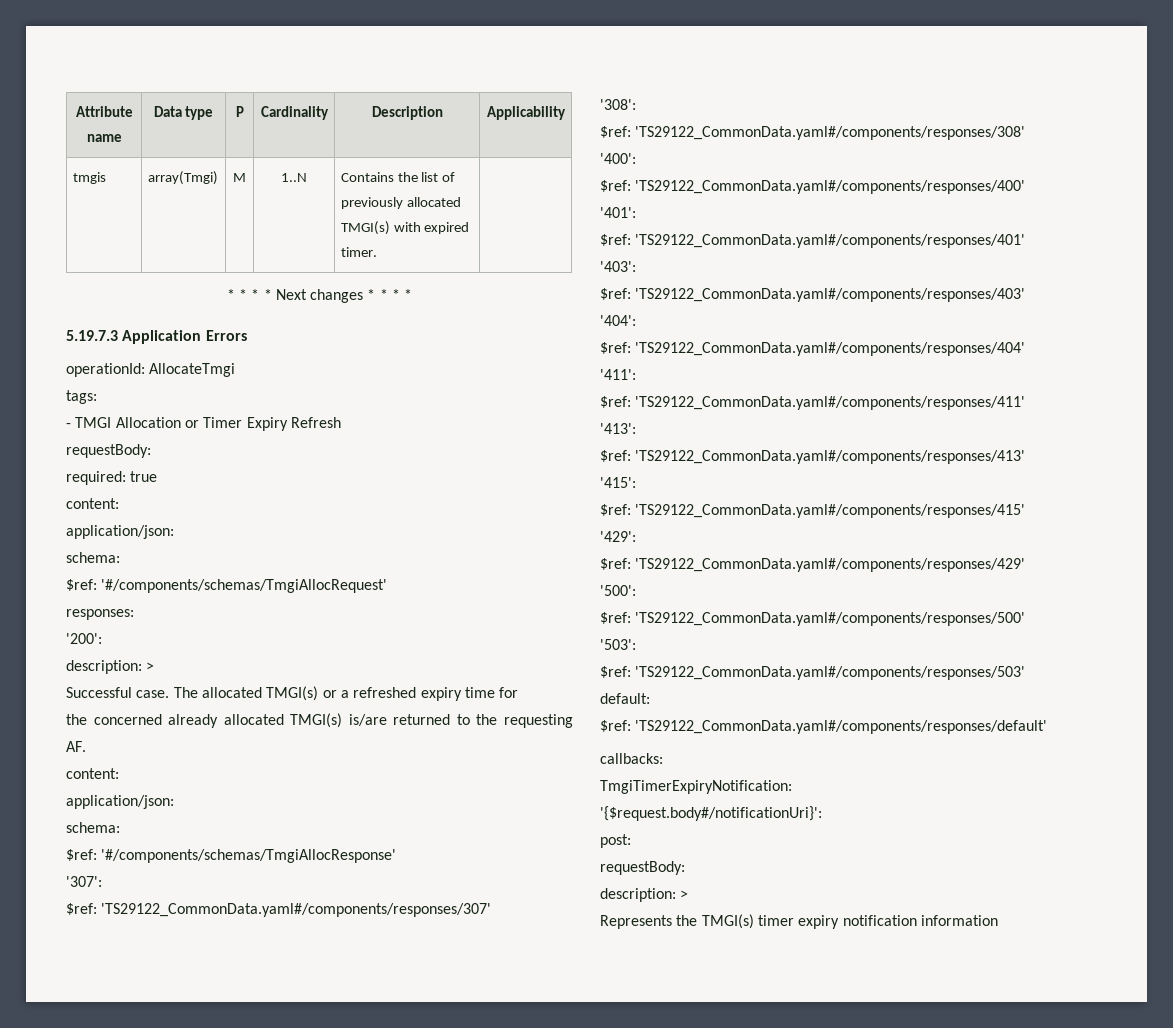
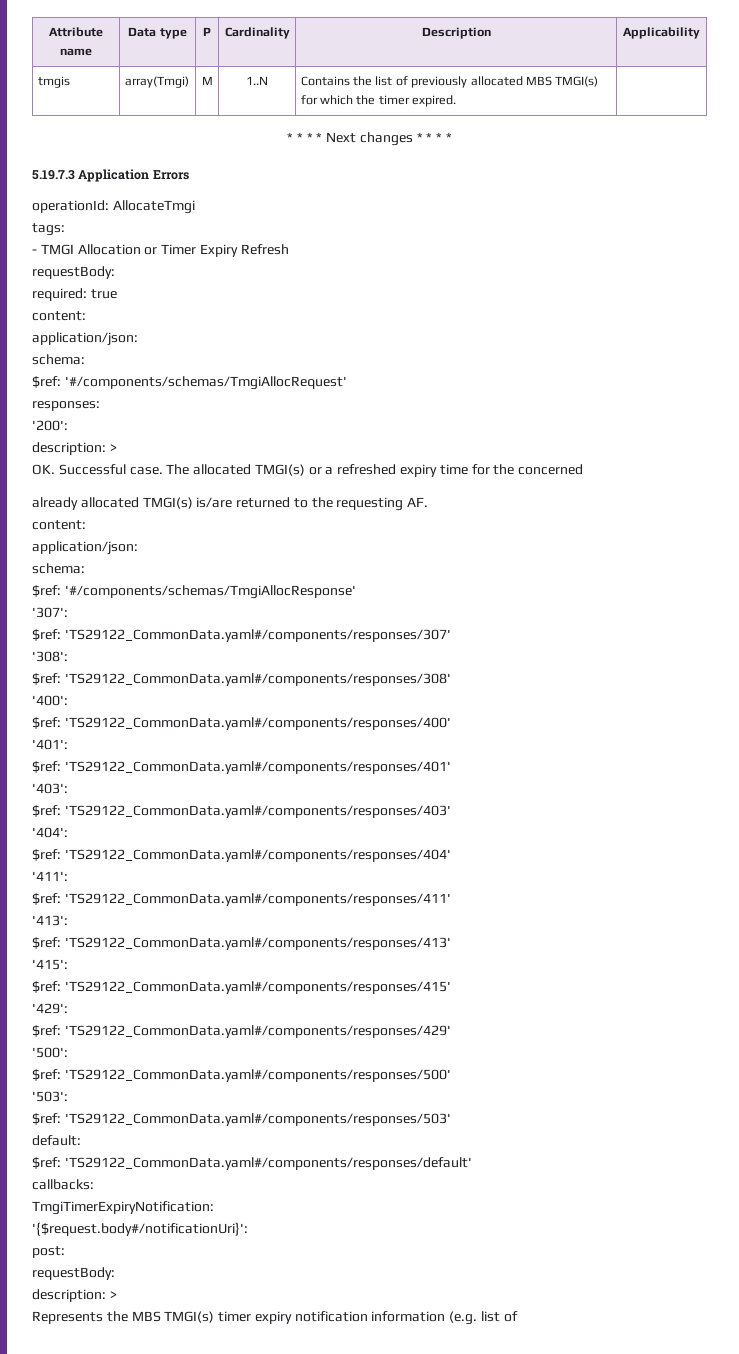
[340,221,470,235] [340,247,377,257] TMGI(s) with expired timer. -> [525,76,599,87] [300,95,457,107] MBS TMGI(s) for which the timer expired.
(155, 666) none -> [32,464,55,475] OK.
(519, 692) // -> (490, 469) none
(162, 719) none -> (584, 469) //
(698, 920) none -> [131,1311,161,1322] MBS
(998, 920) none -> [449,1311,518,1325] (e.g. list of

